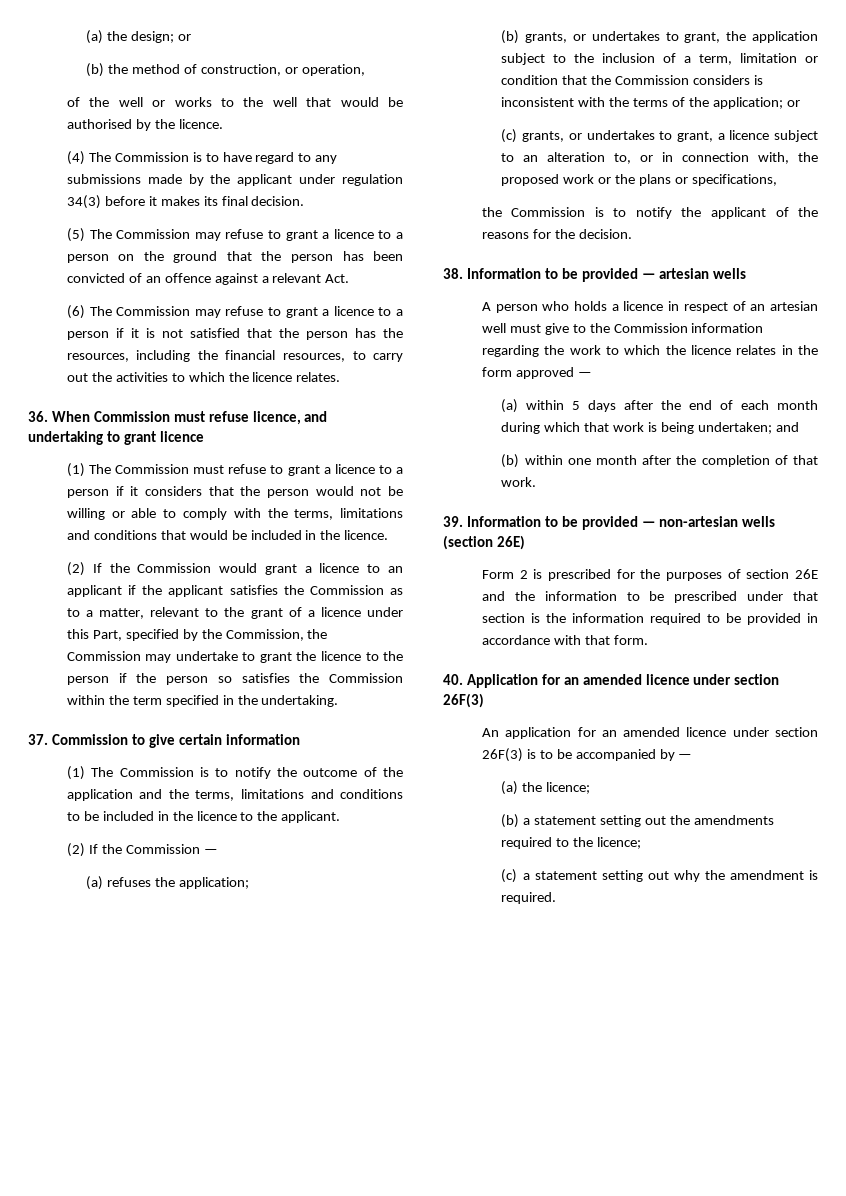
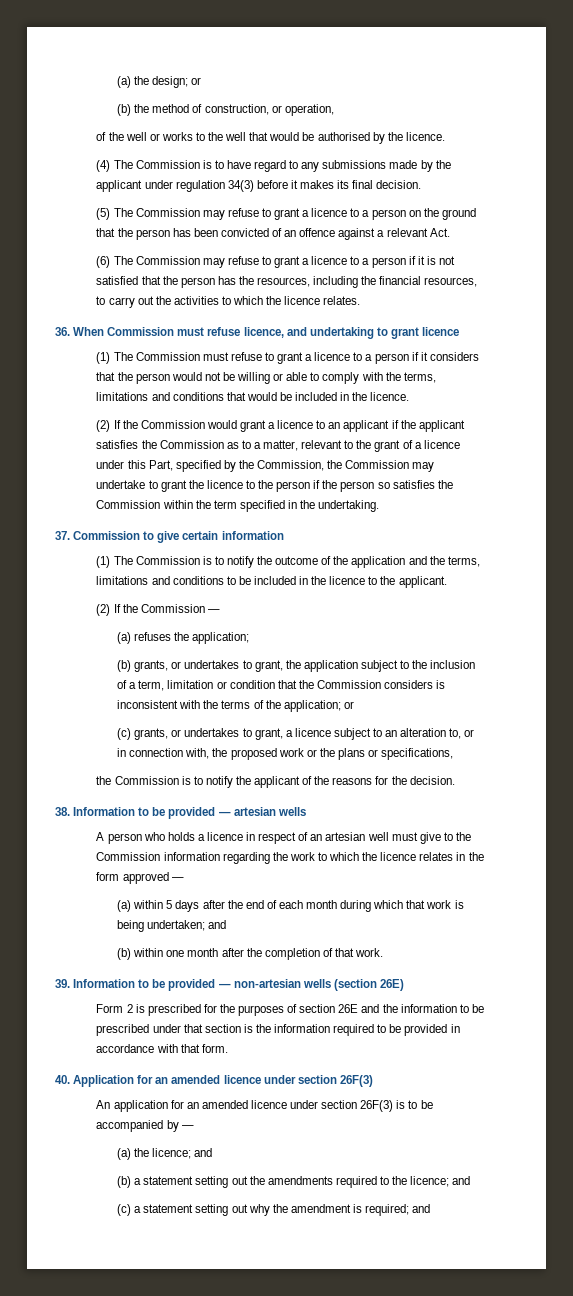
(591, 788) none -> [194,1148,213,1157] and
(642, 843) none -> [452,1176,471,1185] and
[501,892,557,904] required. -> [365,1204,431,1216] required; and

